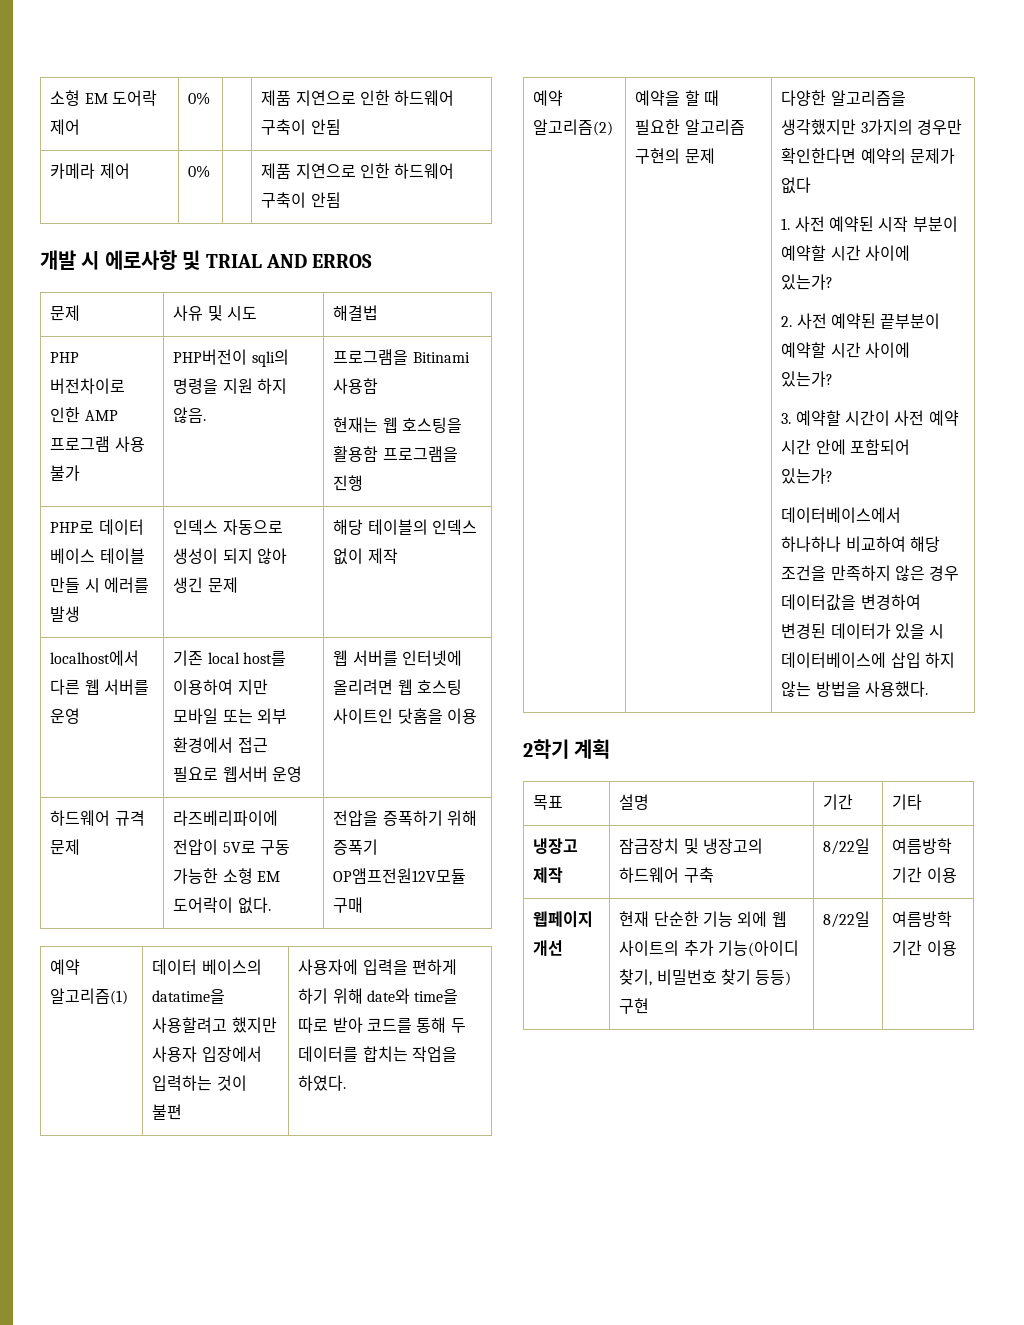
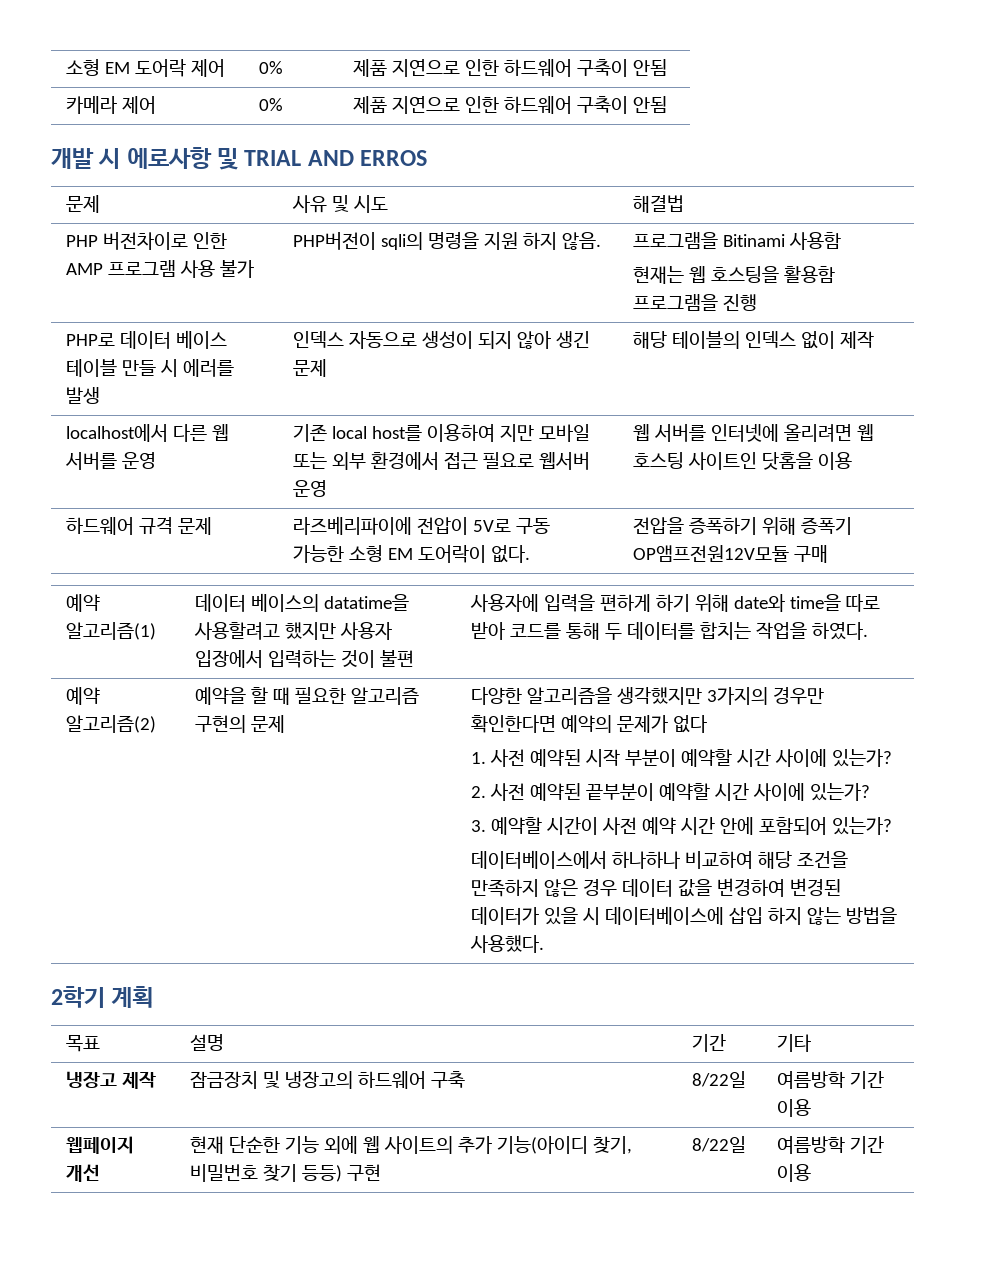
[781,594,857,611] 데이터값을 -> [621,879,712,897] 데이터 값을

